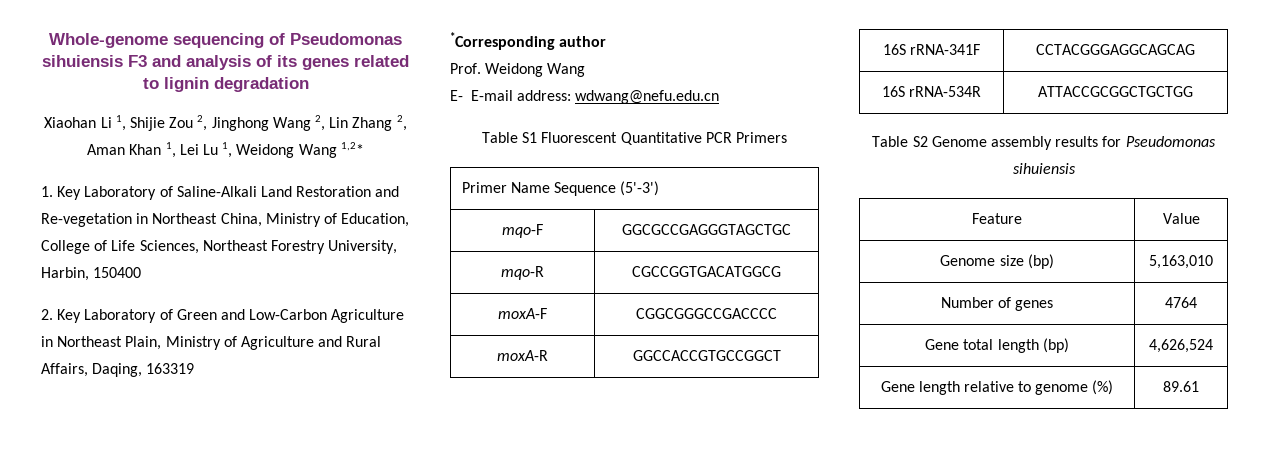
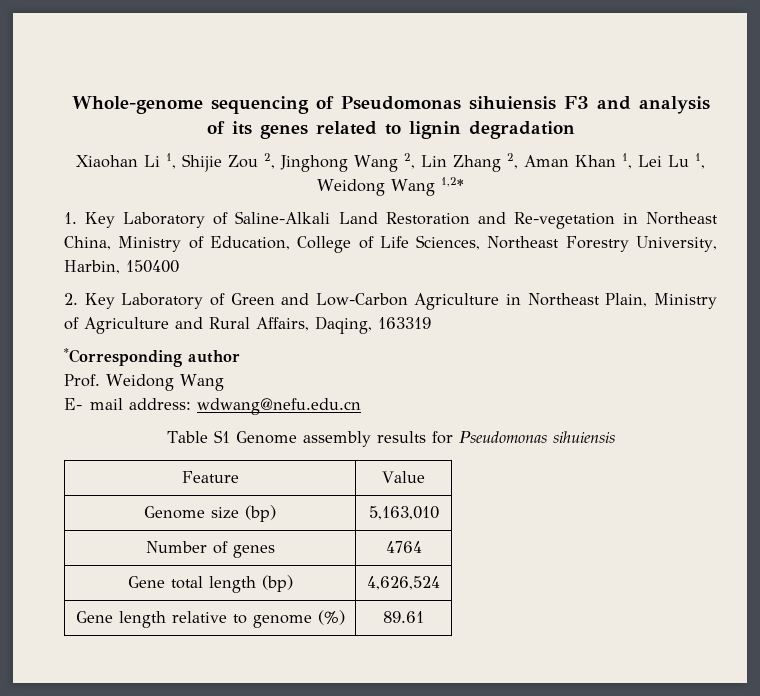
[470,90,513,101] E-mail -> [90,398,124,410] mail
[541,132,787,145] [461,181,660,196] [502,224,543,238] [622,224,791,235] [501,266,544,280] [632,266,781,277] [498,308,547,319] [636,308,777,319] [497,350,548,361] [632,350,781,361] [882,44,981,55] [1036,44,1195,55] [881,86,982,97] [1038,86,1193,97] [872,136,928,147] Fluorescent Quantitative PCR Primers // Primer Name Sequence (5'-3') // mqo-F | GGCGCCGAGGGTAGCTGC // mqo-R | CGCCGGTGACATGGCG // moxA-F | CGGCGGGCCGACCCC // moxA-R | GGCCACCGTGCCGGCT // 16S rRNA-341F | CCTACGGGAGGCAGCAG // 16S rRNA-534R | ATTACCGCGGCTGCTGG // Table S2 -> (230, 436) none

